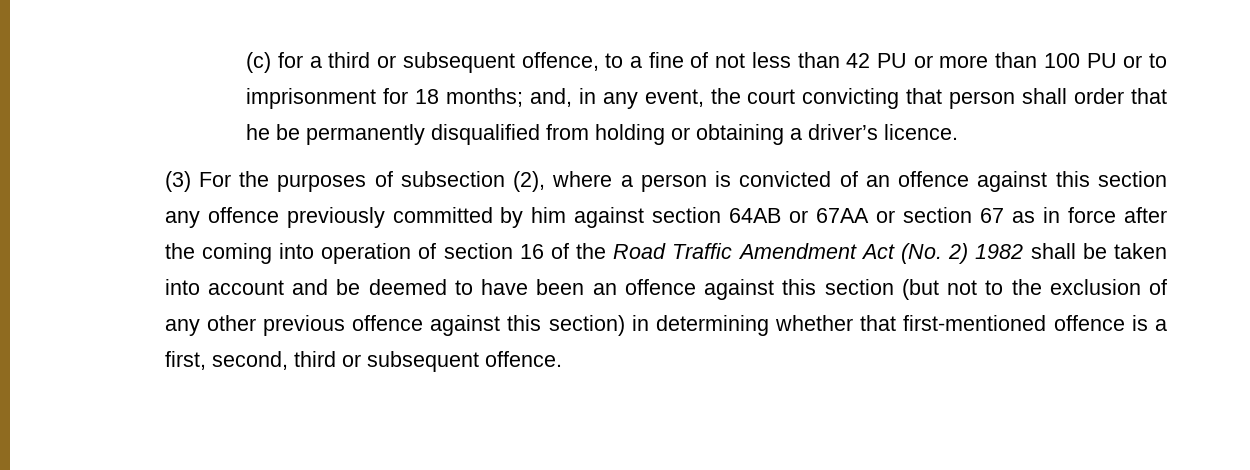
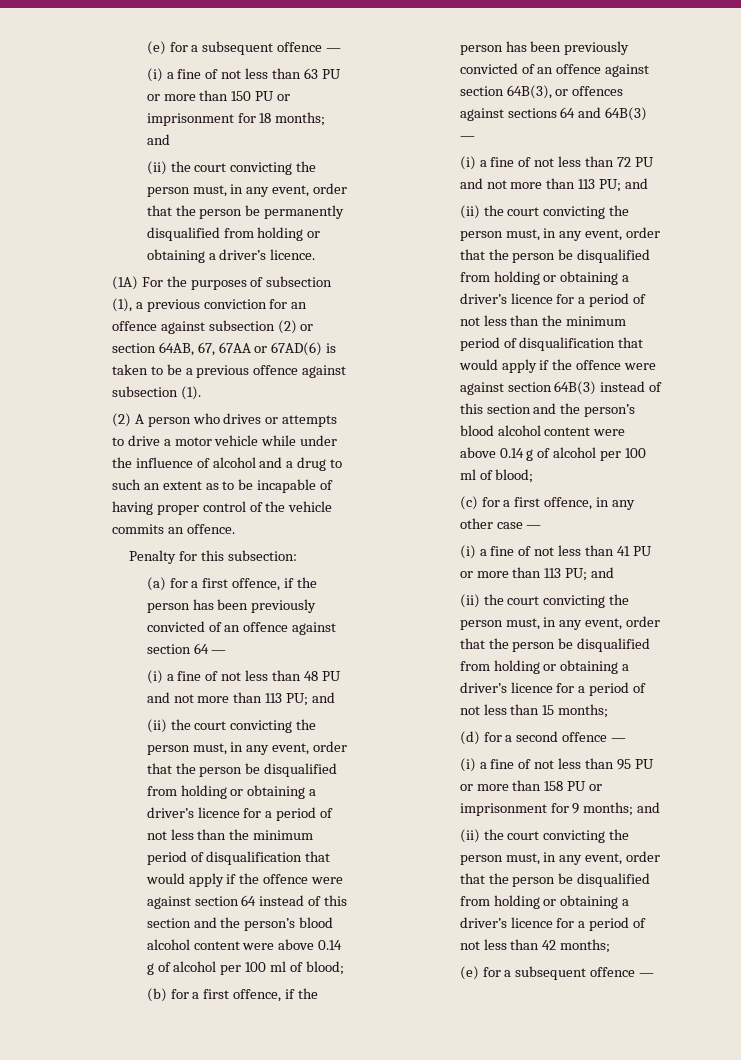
[246,52,1167,73] (c) for a third or subsequent offence, to a fine of not less than 42 PU or more than 100 PU or to -> [146,41,342,55] [146,68,341,82] [146,90,291,101] (e) for a subsequent offence — // (i) a fine of not less than 63 PU or more than 150 PU or
[529,88,1168,109] [246,124,271,140] and, in any event, the court convicting that person shall order that he -> [146,134,170,145] [146,161,317,175] [146,183,348,197] [146,205,243,219] and // (ii) the court convicting the person must, in any event, order that the person
[164,171,191,192] (3) -> [111,276,138,290] (1A)
[513,171,1167,192] [164,207,1167,228] [164,243,1167,264] [164,279,1167,300] [164,315,1167,336] [164,351,562,372] (2), where a person is convicted of an offence against this section any offence previously committed by him against section 64AB or 67AA or section 67 as in force after the coming into operation of section 16 of the Road Traffic Amendment Act (No. 2) 1982 shall be taken into account and be deemed to have been an offence against this section (but not to the exclusion of any other previous offence against this section) in determining whether that first-mentioned offence is a first, second, third or subsequent offence. -> [111,298,308,312] [111,320,314,334] [111,342,337,356] [111,364,347,378] [111,386,201,400] [111,413,338,427] [111,435,338,446] [111,457,343,471] [111,479,334,493] [111,501,333,515] [111,524,235,534] [129,550,297,564] [146,577,318,591] [146,599,317,613] [146,621,337,635] [146,643,227,654] [146,670,341,684] [146,692,336,706] [146,719,317,733] [146,741,348,755] [146,763,338,777] [146,785,317,799] [146,807,334,821] [146,829,314,840] [146,851,331,865] [145,873,344,887] [146,895,348,909] [146,917,334,931] [146,939,343,950] [146,961,345,975] [146,988,319,1002] [459,41,630,55] [459,63,650,77] [459,85,624,99] [459,107,648,121] [459,136,475,140] [459,156,654,170] [459,178,649,192] [459,205,630,219] [459,227,661,241] [459,249,651,263] [459,271,630,285] [459,293,647,307] [459,315,627,326] [459,337,644,351] [458,359,657,373] [459,381,663,395] [459,403,636,417] [459,425,626,436] [459,447,647,461] [459,469,534,483] [459,496,636,510] [459,518,542,529] [459,545,652,559] [459,567,615,581] [459,594,630,608] [459,616,661,630] [459,638,651,652] [459,660,630,674] [459,682,647,696] [459,704,609,718] [459,731,627,745] [459,758,654,772] [459,780,603,791] [459,802,661,816] [459,829,630,843] [459,851,661,865] [459,873,651,887] [459,895,630,909] [459,917,647,931] [459,939,611,953] [459,966,655,980] (1), a previous conviction for an offence against subsection (2) or section 64AB, 67, 67AA or 67AD(6) is taken to be a previous offence against subsection (1). // (2) A person who drives or attempts to drive a motor vehicle while under the influence of alcohol and a drug to such an extent as to be incapable of having proper control of the vehicle commits an offence. // Penalty for this subsection: // (a) for a first offence, if the person has been previously convicted of an offence against section 64 — // (i) a fine of not less than 48 PU and not more than 113 PU; and // (ii) the court convicting the person must, in any event, order that the person be disqualified from holding or obtaining a driver’s licence for a period of not less than the minimum period of disqualification that would apply if the offence were against section 64 instead of this section and the person’s blood alcohol content were above 0.14 g of alcohol per 100 ml of blood; // (b) for a first offence, if the person has been previously convicted of an offence against section 64B(3), or offences against sections 64 and 64B(3) — // (i) a fine of not less than 72 PU and not more than 113 PU; and // (ii) the court convicting the person must, in any event, order that the person be disqualified from holding or obtaining a driver’s licence for a period of not less than the minimum period of disqualification that would apply if the offence were against section 64B(3) instead of this section and the person’s blood alcohol content were above 0.14 g of alcohol per 100 ml of blood; // (c) for a first offence, in any other case — // (i) a fine of not less than 41 PU or more than 113 PU; and // (ii) the court convicting the person must, in any event, order that the person be disqualified from holding or obtaining a driver’s licence for a period of not less than 15 months; // (d) for a second offence — // (i) a fine of not less than 95 PU or more than 158 PU or imprisonment for 9 months; and // (ii) the court convicting the person must, in any event, order that the person be disqualified from holding or obtaining a driver’s licence for a period of not less than 42 months; // (e) for a subsequent offence —

